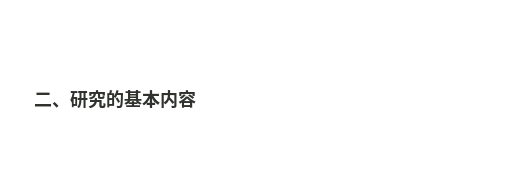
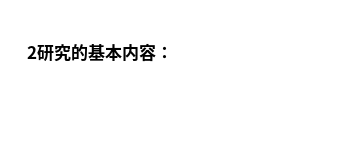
[34,92,70,108] 二、 -> [27,46,37,59] 2
(196, 99) none -> [156,46,173,59] ：

